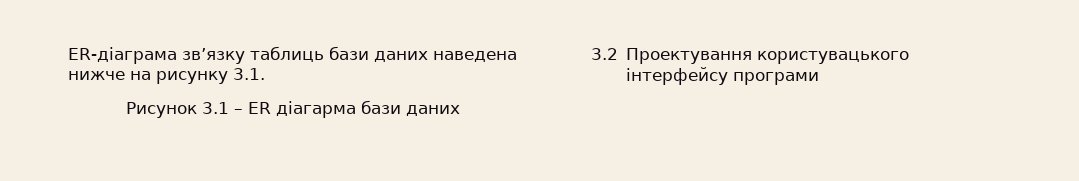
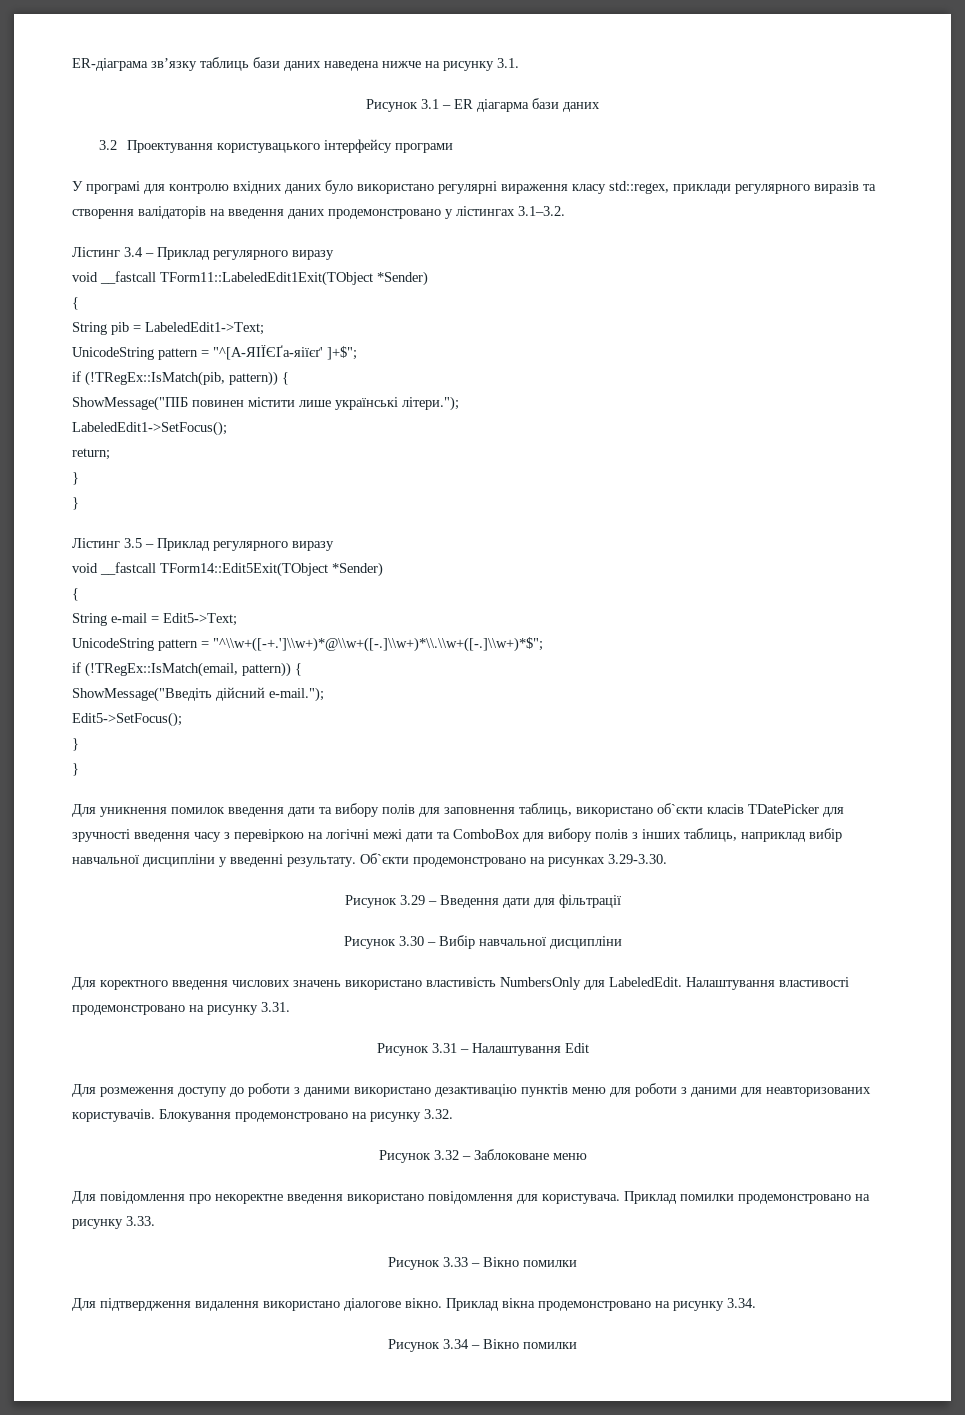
(819, 78) none -> [72,180,876,194] [72,206,565,219] [72,247,334,260] [72,271,428,286] [72,297,79,310] [72,322,264,335] [72,345,357,360] [72,371,289,386] [72,396,459,411] [72,421,227,436] [72,448,110,460] [72,472,79,485] [72,497,79,510] [72,538,334,551] [72,562,383,577] [72,588,79,601] [72,613,237,626] [72,637,543,652] [72,662,302,677] [72,687,324,702] [72,712,182,727] [72,738,79,751] [72,763,79,776] [72,803,844,817] [72,828,842,842] [72,853,667,867] [344,894,621,908] [343,935,622,949] [72,977,849,990] [72,1002,290,1015] [376,1043,589,1056] [72,1083,871,1097] [72,1109,453,1122] [378,1149,587,1163] [72,1191,870,1204] [72,1216,155,1229] [388,1257,577,1270] [72,1298,756,1311] [388,1339,577,1352] // У програмі для контролю вхідних даних було використано регулярні вираження класу std::regex, приклади регулярного виразів та створення валідаторів на введення даних продемонстровано у лістингах 3.1–3.2. // Лістинг 3.4 – Приклад регулярного виразу // void __fastcall TForm11::LabeledEdit1Exit(TObject *Sender) // { // String pib = LabeledEdit1->Text; // UnicodeString pattern = "^[А-ЯІЇЄҐа-яіїєґ' ]+$"; // if (!TRegEx::IsMatch(pib, pattern)) { // ShowMessage("ПІБ повинен містити лише українські літери."); // LabeledEdit1->SetFocus(); // return; // } // } // Лістинг 3.5 – Приклад регулярного виразу // void __fastcall TForm14::Edit5Exit(TObject *Sender) // { // String e-mail = Edit5->Text; // UnicodeString pattern = "^\\w+([-+.']\\w+)*@\\w+([-.]\\w+)*\\.\\w+([-.]\\w+)*$"; // if (!TRegEx::IsMatch(email, pattern)) { // ShowMessage("Введіть дійсний e-mail."); // Edit5->SetFocus(); // } // } // Для уникнення помилок введення дати та вибору полів для заповнення таблиць, використано об`єкти класів TDatePicker для зручності введення часу з перевіркою на логічні межі дати та ComboBox для вибору полів з інших таблиць, наприклад вибір навчальної дисципліни у введенні результату. Об`єкти продемонстровано на рисунках 3.29-3.30. // Рисунок 3.29 – Введення дати для фільтрації // Рисунок 3.30 – Вибір навчальної дисципліни // Для коректного введення числових значень використано властивість NumbersOnly для LabeledEdit. Налаштування властивості продемонстровано на рисунку 3.31. // Рисунок 3.31 – Налаштування Edit // Для розмеження доступу до роботи з даними використано дезактивацію пунктів меню для роботи з даними для неавторизованих користувачів. Блокування продемонстровано на рисунку 3.32. // Рисунок 3.32 – Заблоковане меню // Для повідомлення про некоректне введення використано повідомлення для користувача. Приклад помилки продемонстровано на рисунку 3.33. // Рисунок 3.33 – Вікно помилки // Для підтвердження видалення використано діалогове вікно. Приклад вікна продемонстровано на рисунку 3.34. // Рисунок 3.34 – Вікно помилки

